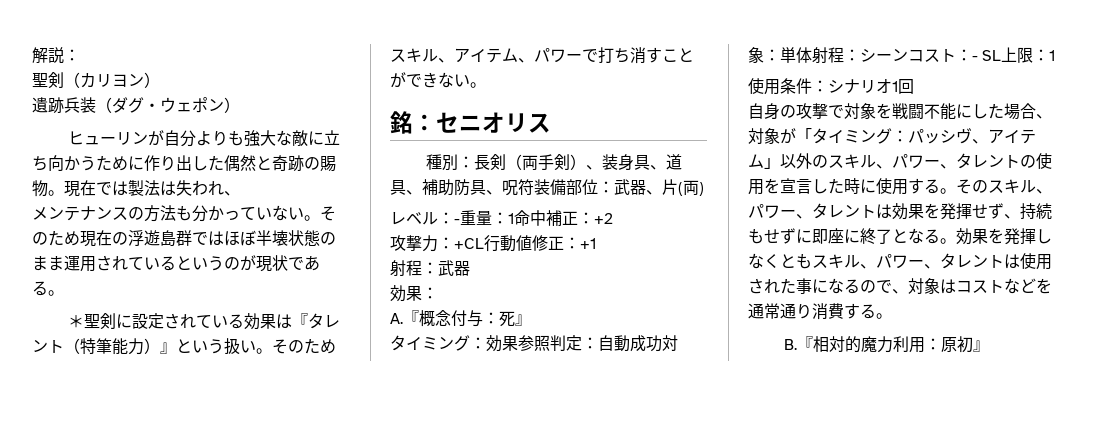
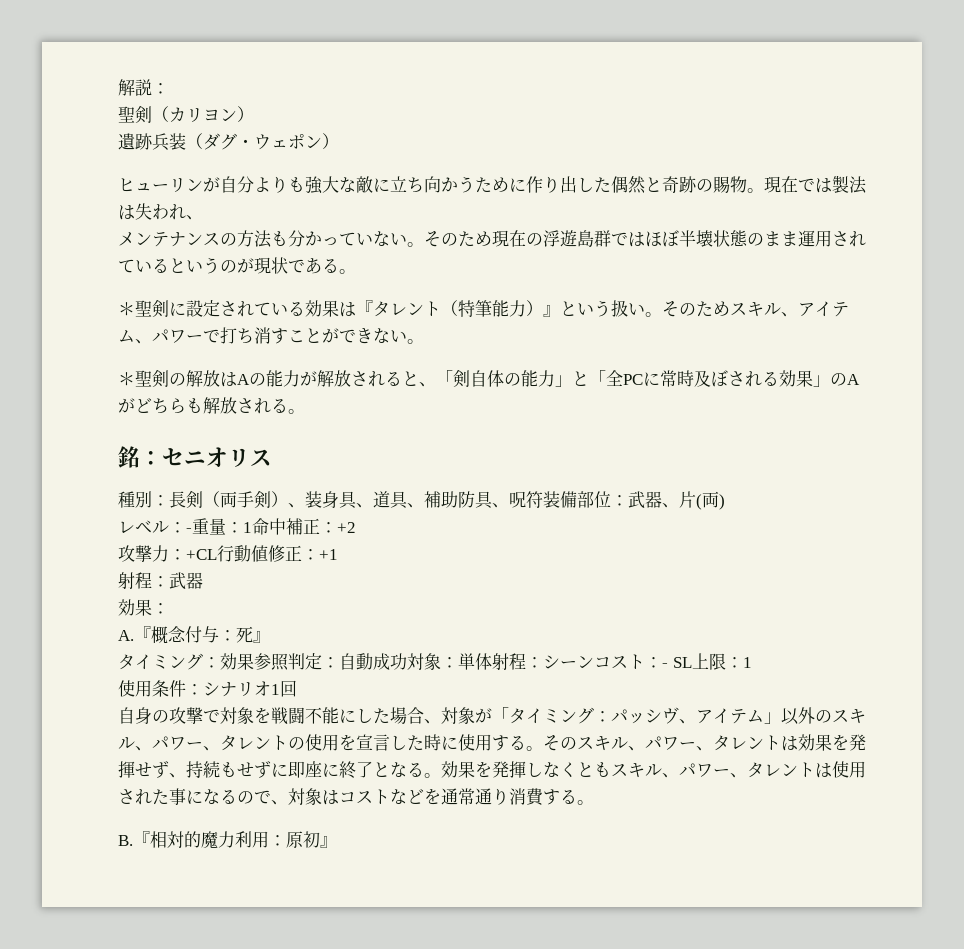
(486, 85) none -> [118,370,860,387] [118,397,305,414] // ＊聖剣の解放はAの能力が解放されると、「剣自体の能力」と「全PCに常時及ぼされる効果」のAがどちらも解放される。

